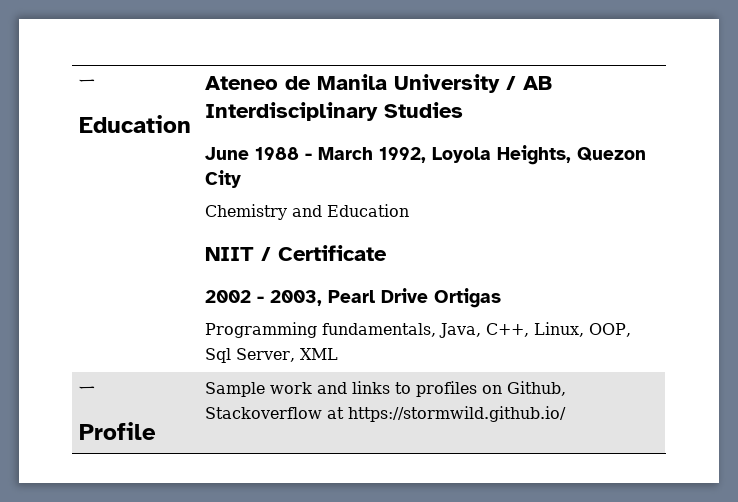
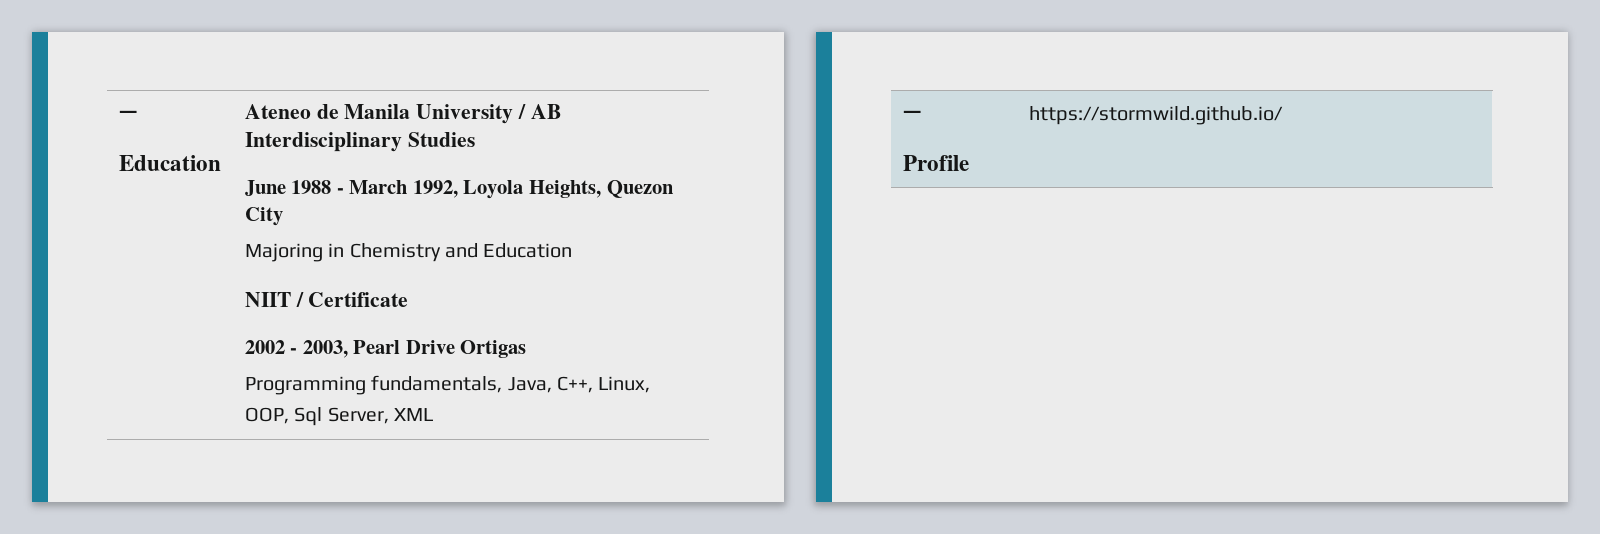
(241, 179) none -> [244,243,345,262] Majoring in
[204,381,566,397] [204,407,344,419] Sample work and links to profiles on Github, Stackoverflow at -> (969, 163) none

